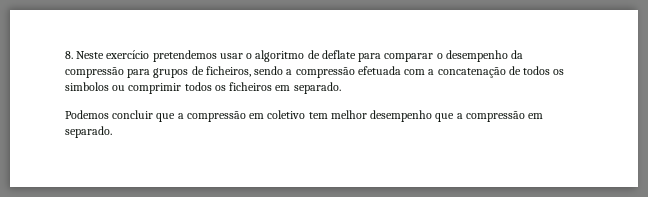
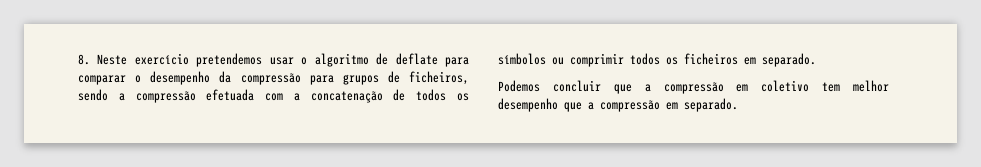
[65,82,109,91] simbolos -> [498,53,546,65] símbolos

